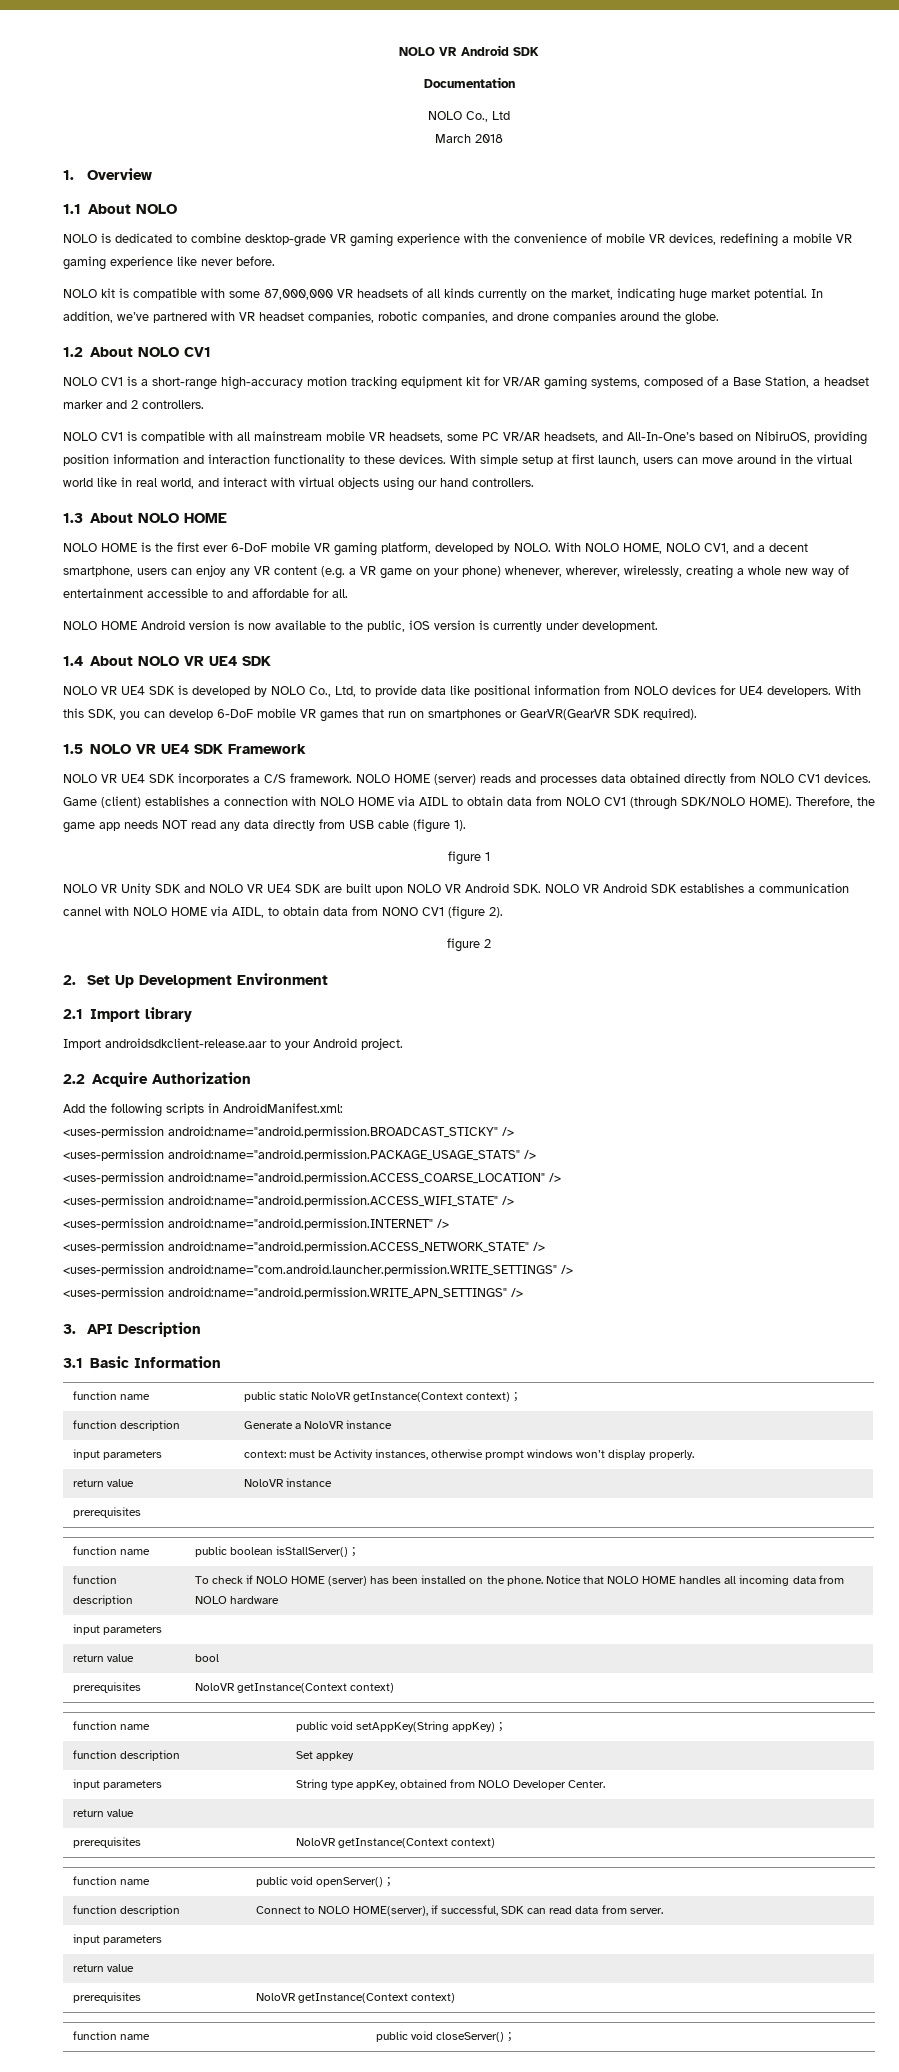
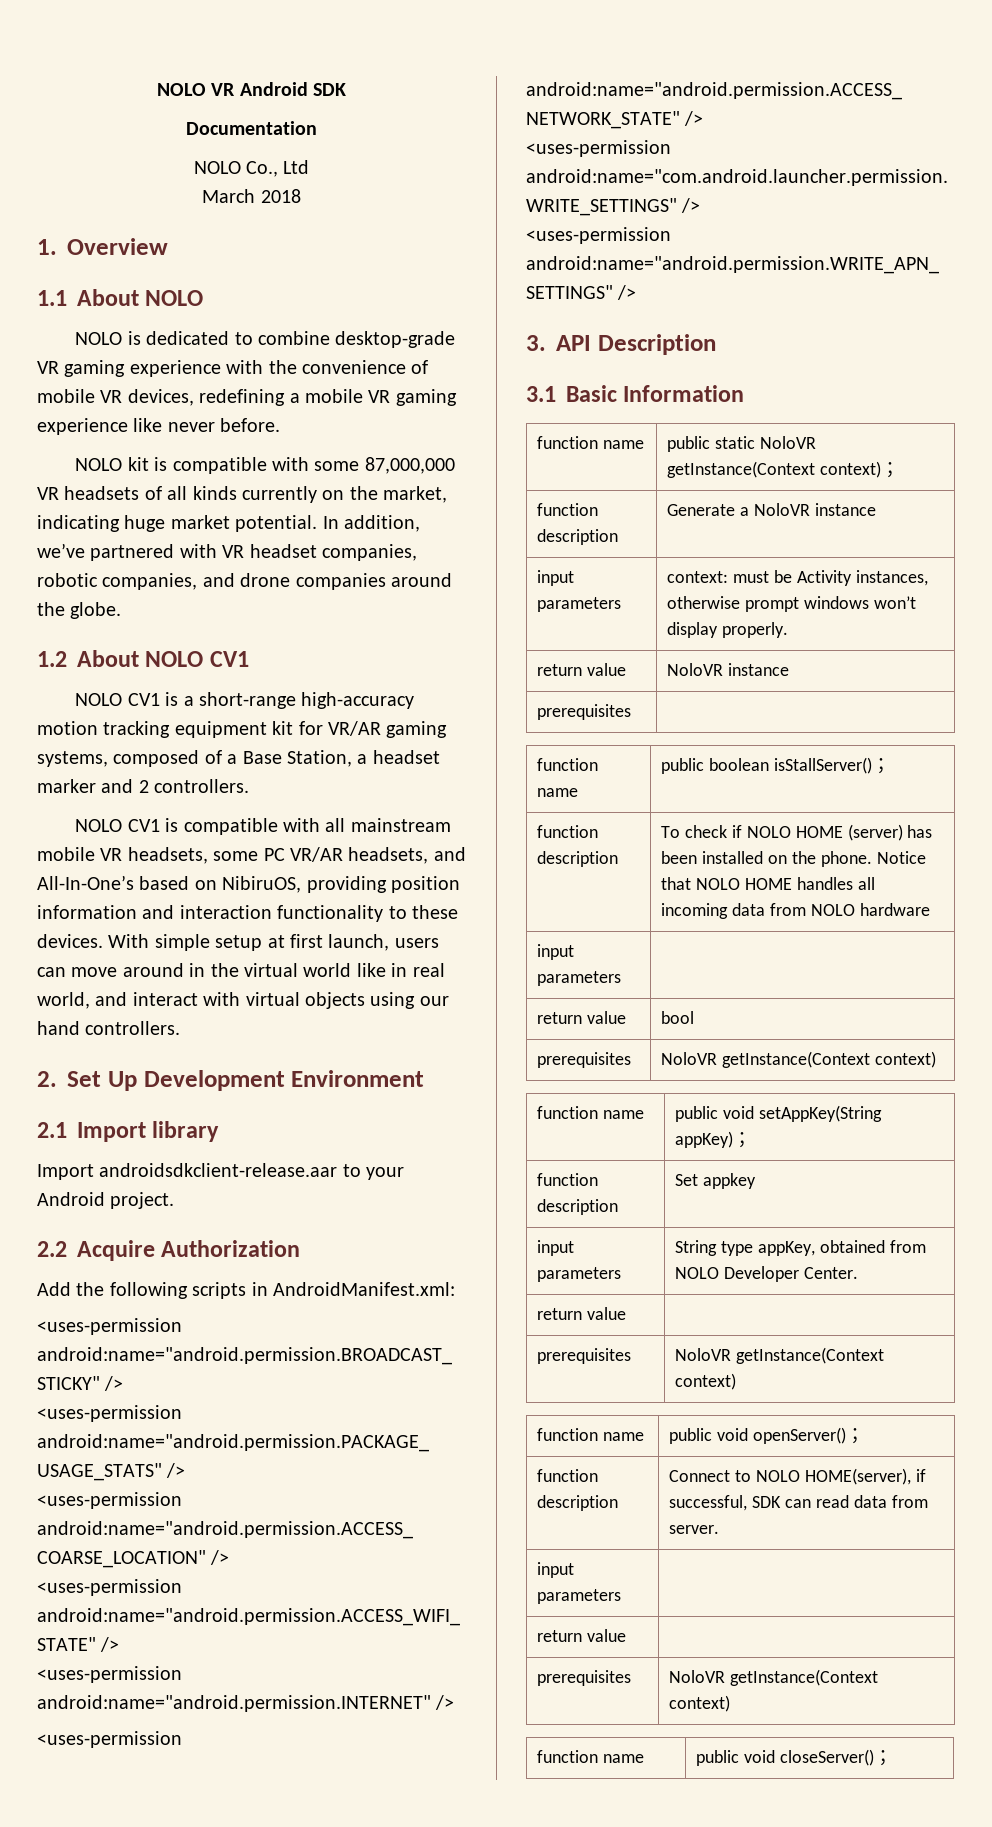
[63,513,227,523] [63,542,808,556] [63,565,849,579] [63,588,348,598] [63,620,658,632] [63,656,271,666] [63,685,861,697] [63,708,697,722] [63,744,306,754] [63,773,871,785] [63,796,875,810] [63,819,466,833] [448,851,490,865] [63,883,849,895] [63,906,503,920] [447,938,491,952] // 1.3 About NOLO HOME // NOLO HOME is the first ever 6-DoF mobile VR gaming platform, developed by NOLO. With NOLO HOME, NOLO CV1, and a decent smartphone, users can enjoy any VR content (e.g. a VR game on your phone) whenever, wherever, wirelessly, creating a whole new way of entertainment accessible to and affordable for all. // NOLO HOME Android version is now available to the public, iOS version is currently under development. // 1.4 About NOLO VR UE4 SDK // NOLO VR UE4 SDK is developed by NOLO Co., Ltd, to provide data like positional information from NOLO devices for UE4 developers. With this SDK, you can develop 6-DoF mobile VR games that run on smartphones or GearVR(GearVR SDK required). // 1.5 NOLO VR UE4 SDK Framework // NOLO VR UE4 SDK incorporates a C/S framework. NOLO HOME (server) reads and processes data obtained directly from NOLO CV1 devices. Game (client) establishes a connection with NOLO HOME via AIDL to obtain data from NOLO CV1 (through SDK/NOLO HOME). Therefore, the game app needs NOT read any data directly from USB cable (figure 1). // figure 1 // NOLO VR Unity SDK and NOLO VR UE4 SDK are built upon NOLO VR Android SDK. NOLO VR Android SDK establishes a communication cannel with NOLO HOME via AIDL, to obtain data from NONO CV1 (figure 2). // figure 2 -> (181, 1028) none

